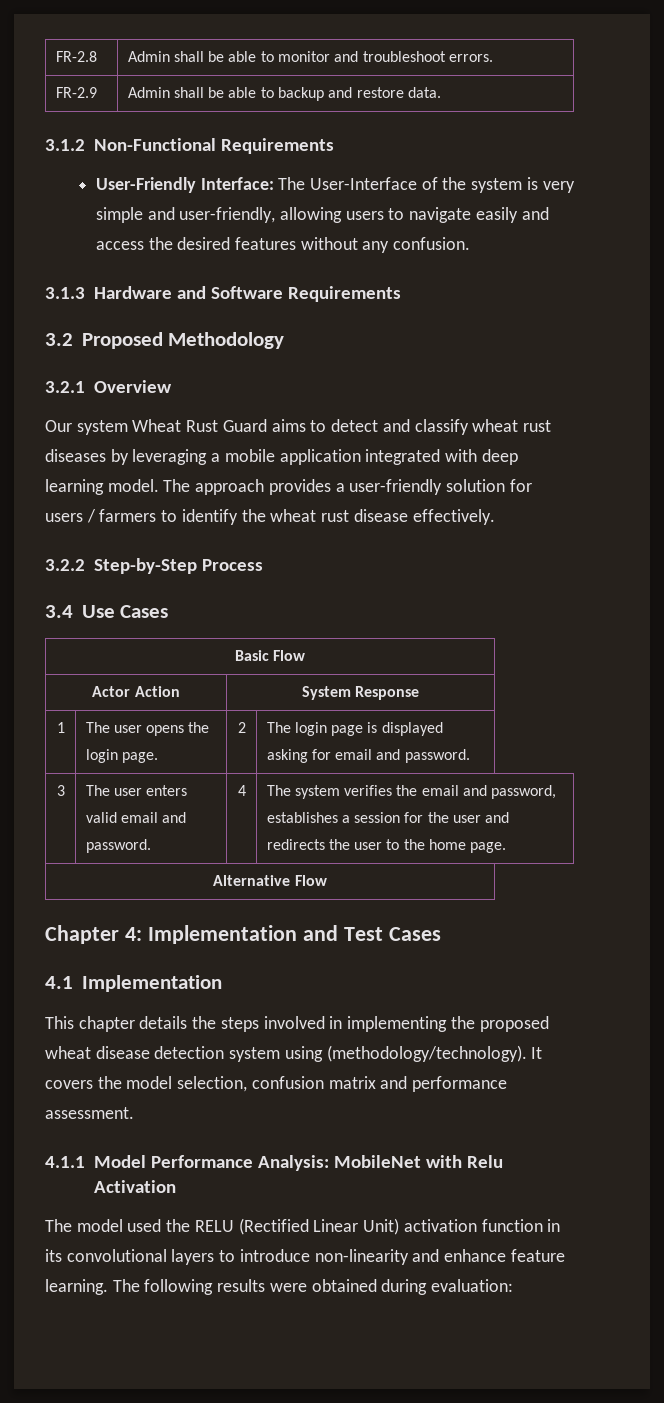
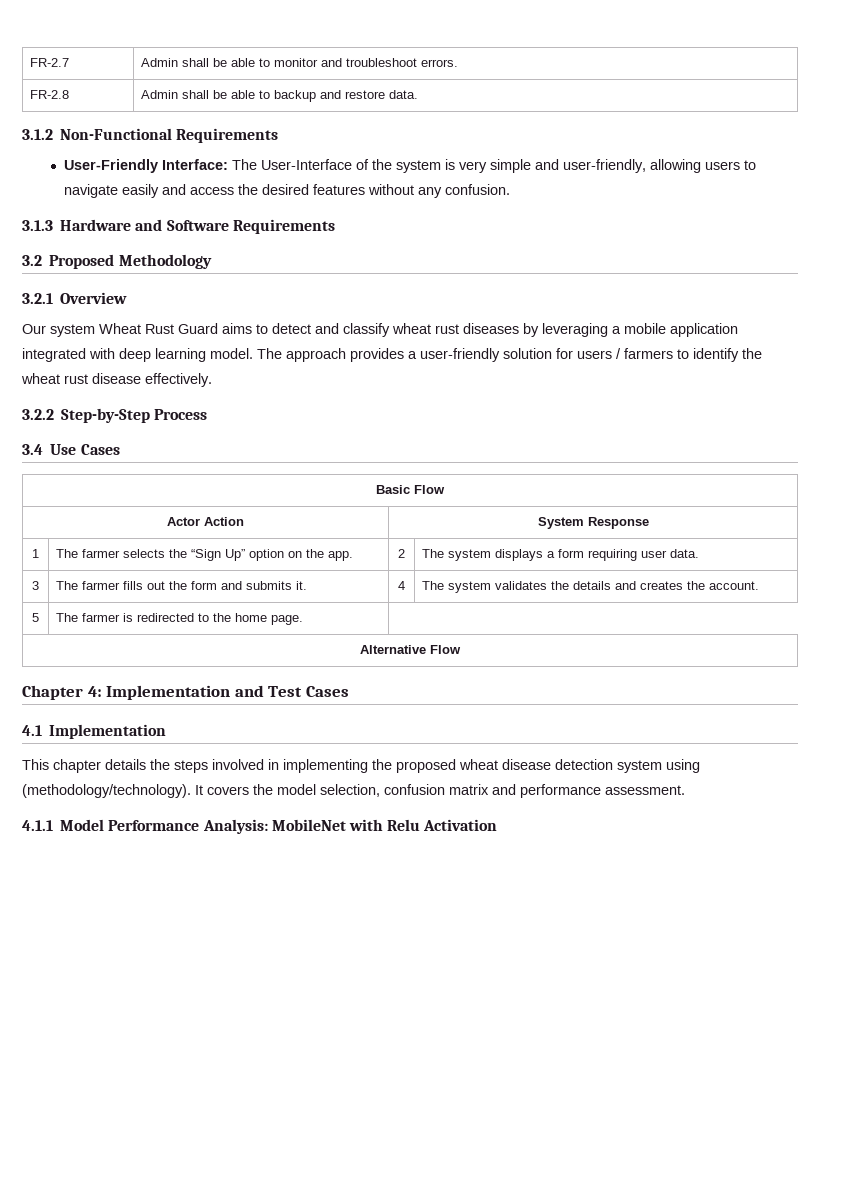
[55,51,97,62] FR-2.8 -> [30,58,70,67] FR-2.7
[55,87,97,98] FR-2.9 -> [30,90,70,99] FR-2.8
[113,722,210,736] [85,749,158,763] [237,722,246,733] [266,722,443,736] [266,749,470,763] [56,785,65,796] [85,785,188,796] [85,812,187,823] [85,839,151,853] [237,785,246,796] [266,785,557,799] [266,812,510,823] [266,839,383,850] user opens the login page. | 2 | The login page is displayed asking for email and password. // 3 | The user enters valid email and password. | 4 | The system verifies the email and password, establishes a session for the user and redirects the user -> [82,549,354,561] [398,549,405,558] [422,549,700,561] [32,581,39,590] [56,581,308,590] [398,581,405,590] [422,581,760,593] [32,613,39,622] [56,613,195,622] farmer selects the “Sign Up” option on the app. | 2 | The system displays a form requiring user data. // 3 | The farmer fills out the form and submits it. | 4 | The system validates the details and creates the account. // 5 | The farmer is redirected
[45,1218,561,1235] [45,1249,565,1265] [45,1279,514,1295] // The model used the RELU (Rectified Linear Unit) activation function in its convolutional layers to introduce non-linearity and enhance feature learning. The following results were obtained during evaluation: -> (498, 825) none

